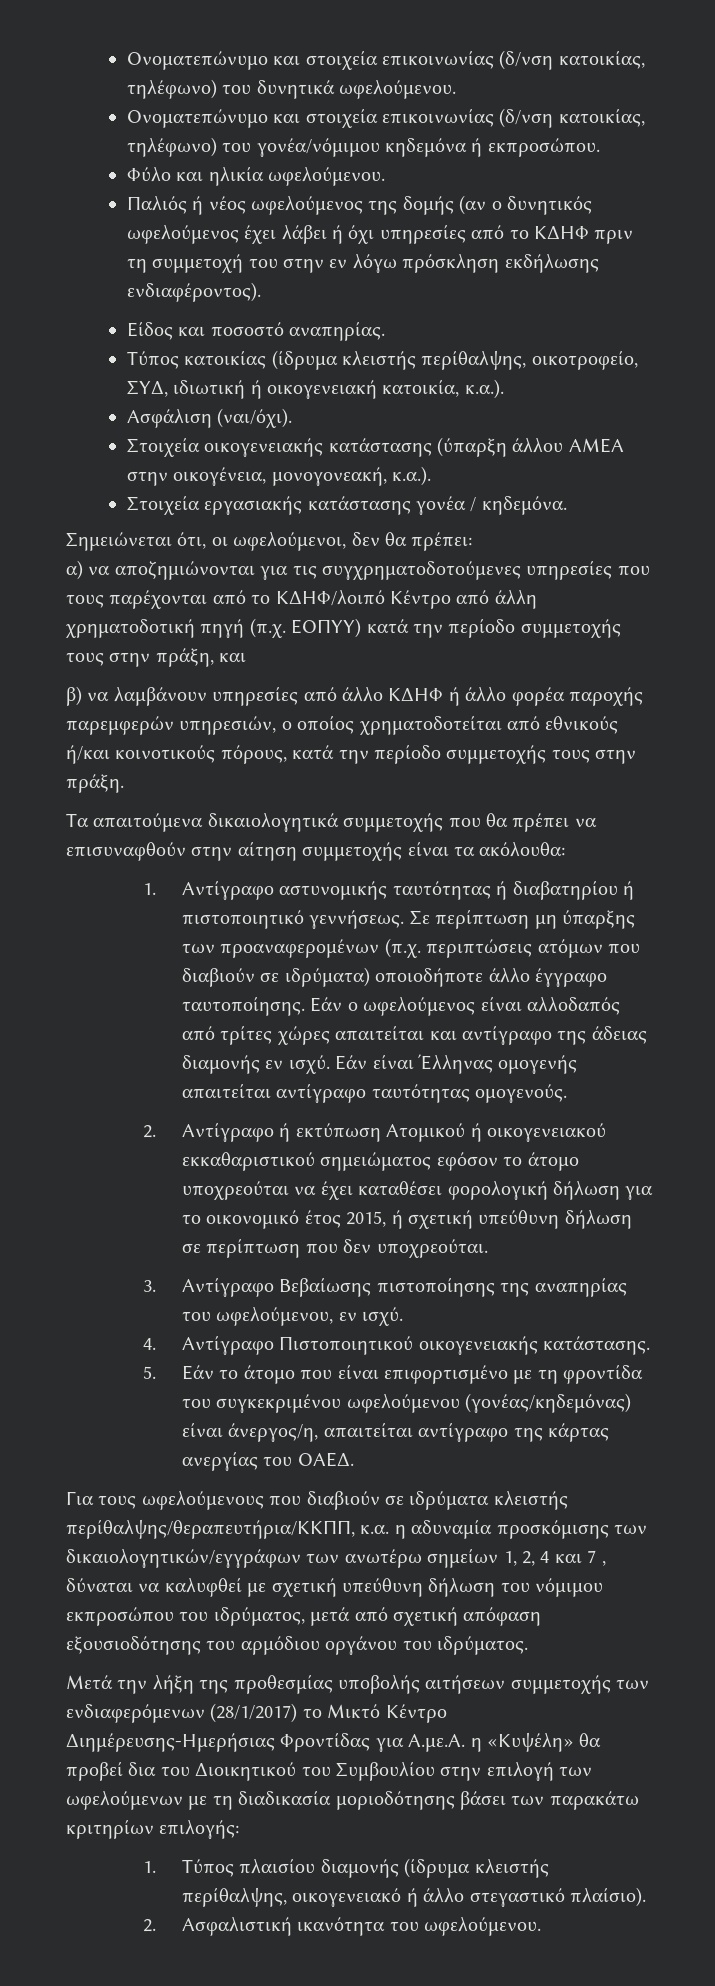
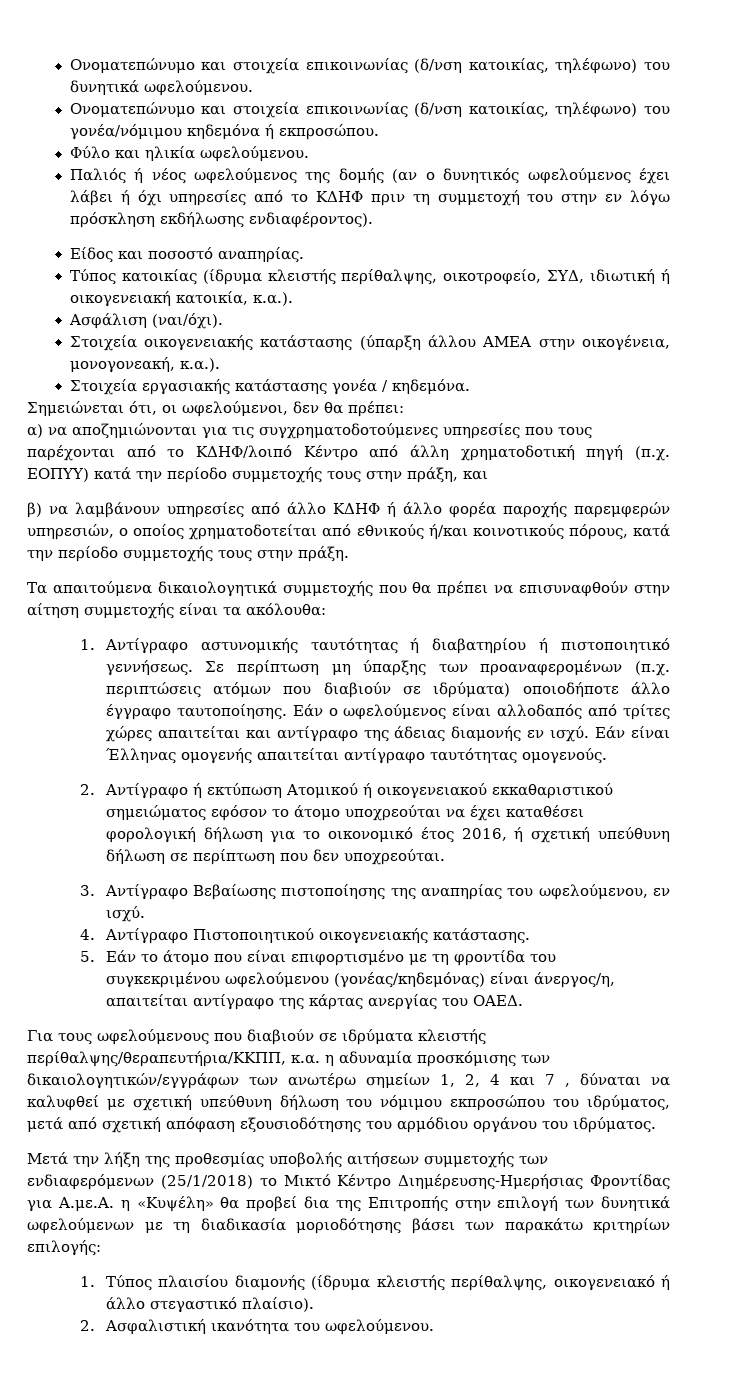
[346,1211,387,1227] 2015, -> [461,828,507,841] 2016,
[210,1703,298,1723] (28/1/2017) -> [160,1175,253,1189] (25/1/2018)
[160,1761,435,1781] του Διοικητικού του Συμβουλίου -> [335,1196,448,1212] της Επιτροπής
(593, 1771) none -> [601,1196,670,1211] δυνητικά

